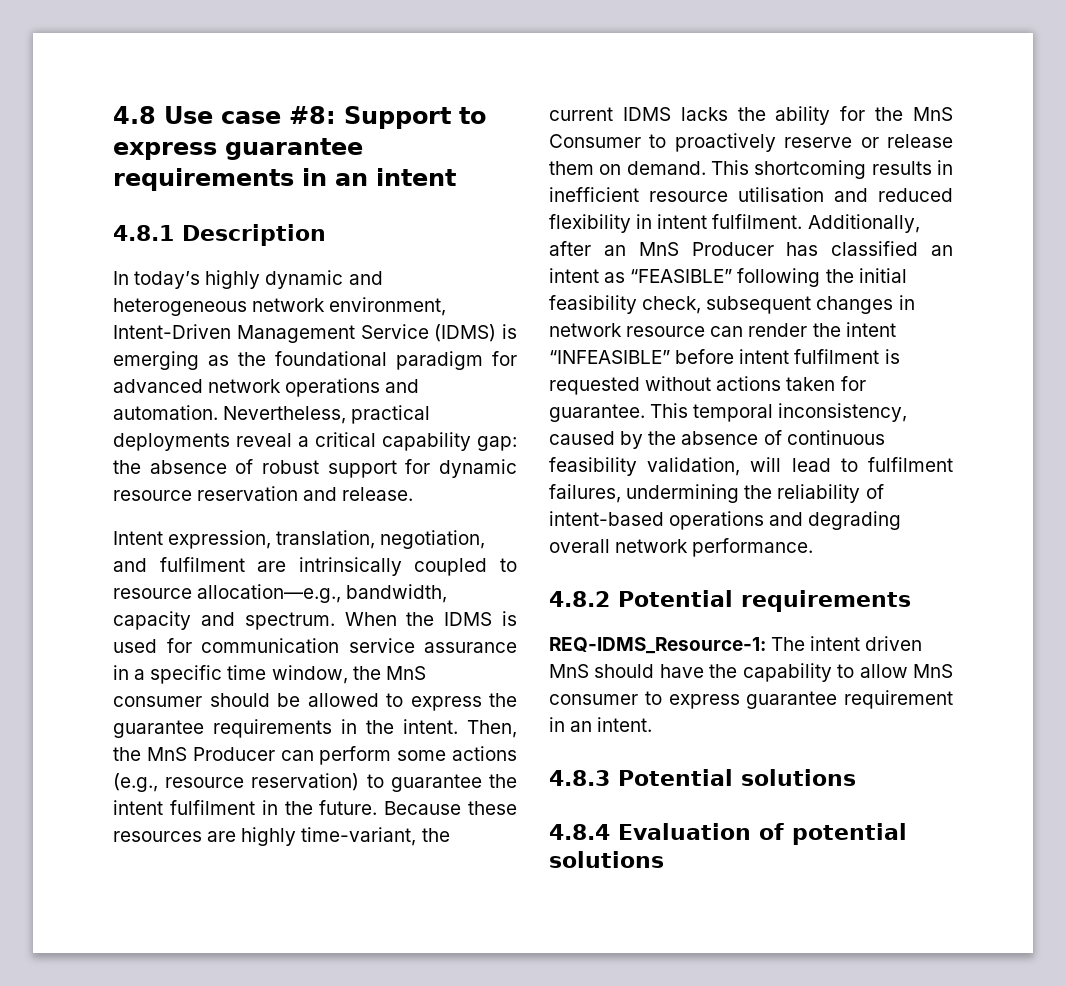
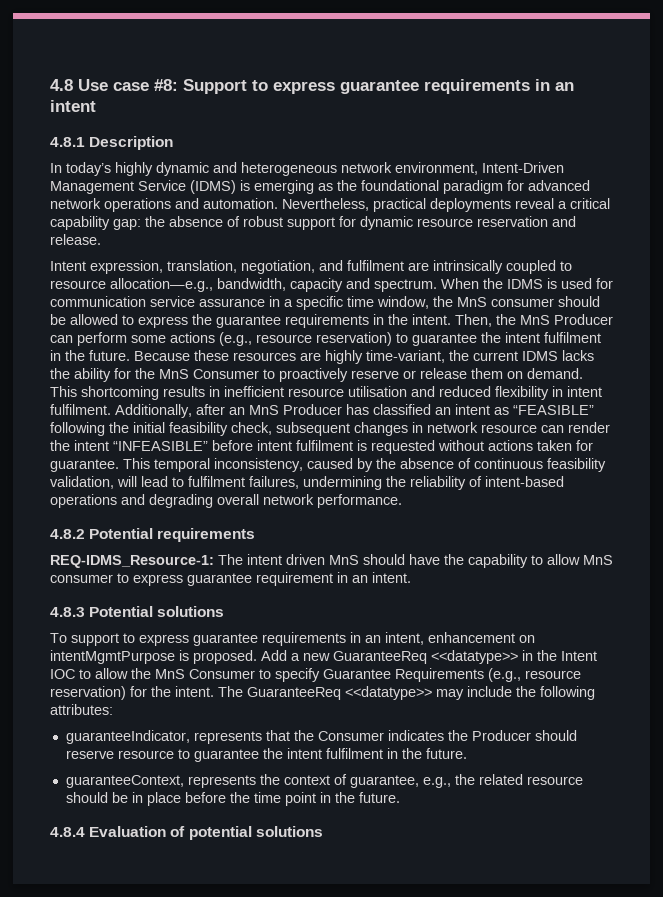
(856, 777) none -> [50,632,535,646] [50,650,597,664] [50,668,581,682] [50,686,595,700] [50,704,113,715] [65,730,577,744] [65,748,467,762] [65,774,583,788] [65,792,400,806] // To support to express guarantee requirements in an intent, enhancement on intentMgmtPurpose is proposed. Add a new GuaranteeReq <<datatype>> in the Intent IOC to allow the MnS Consumer to specify Guarantee Requirements (e.g., resource reservation) for the intent. The GuaranteeReq <<datatype>> may include the following attributes: // guaranteeIndicator, represents that the Consumer indicates the Producer should reserve resource to guarantee the intent fulfilment in the future. // guaranteeContext, represents the context of guarantee, e.g., the related resource should be in place before the time point in the future.

